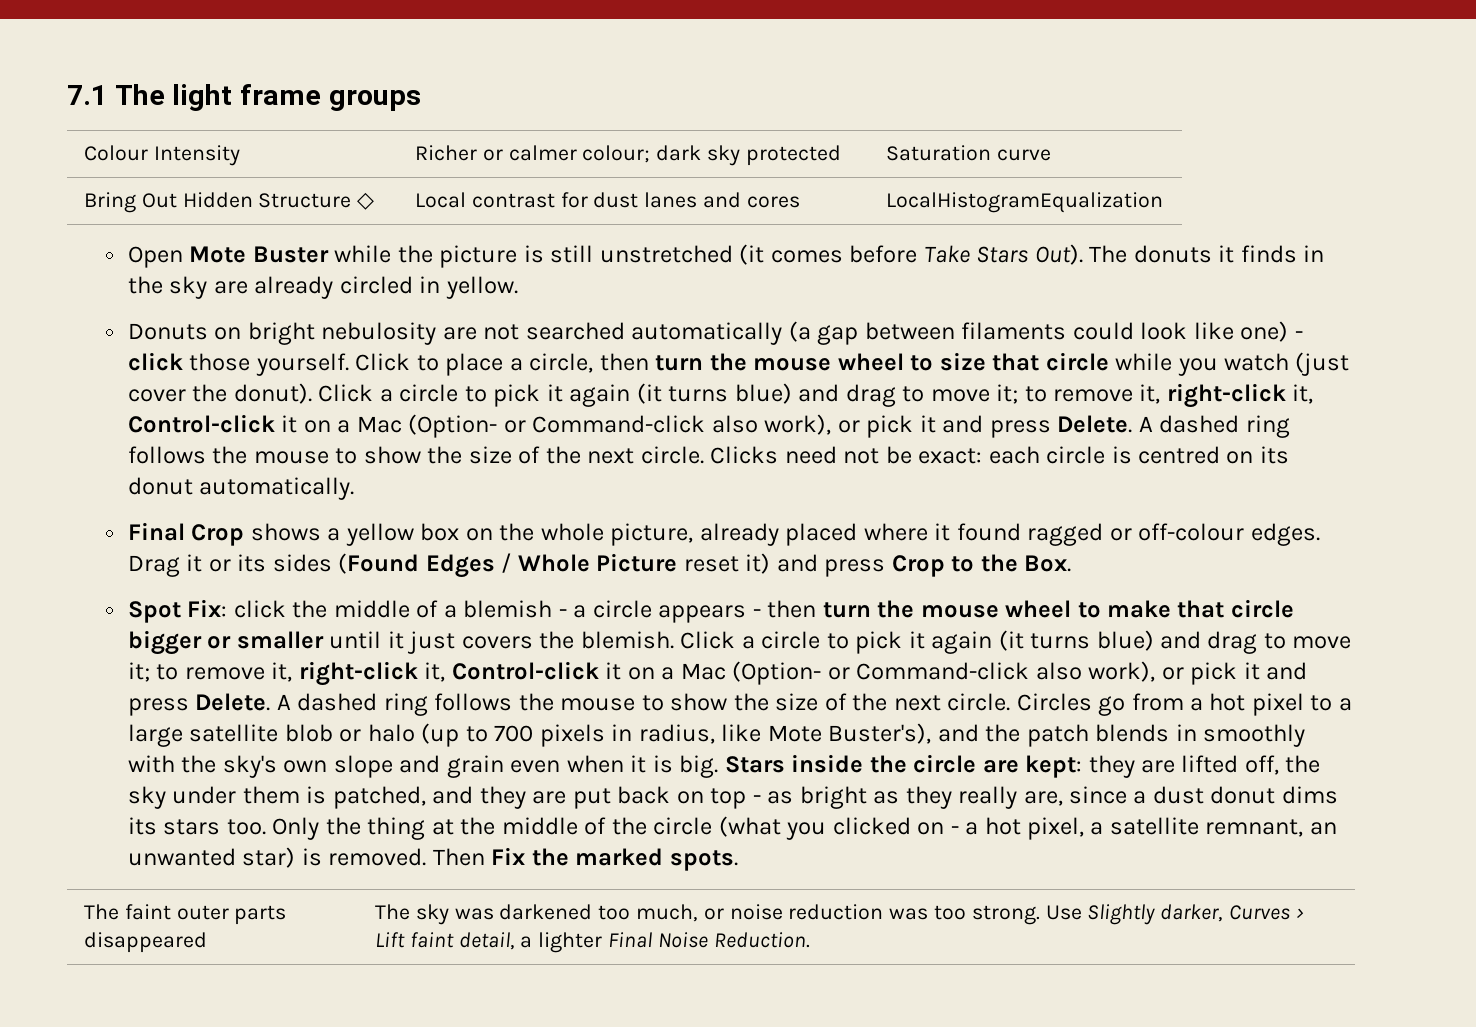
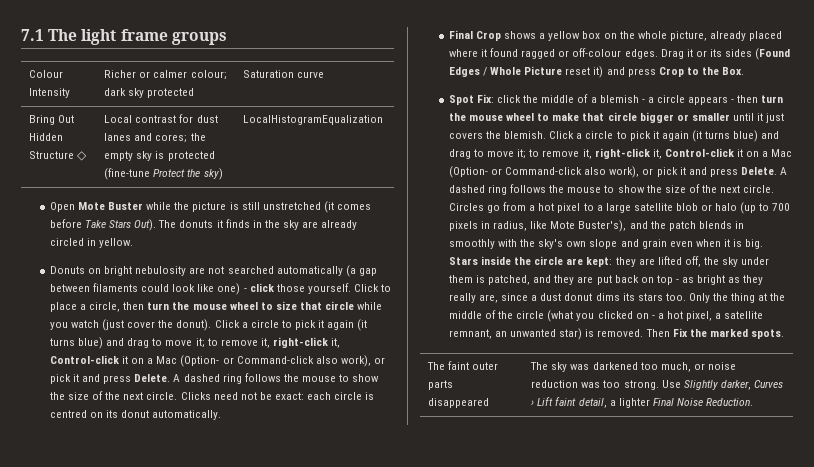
[746,196,800,208] cores -> [155,133,206,143] [104,151,215,161] [104,168,223,180] cores; the empty sky is protected (fine-tune Protect the sky)

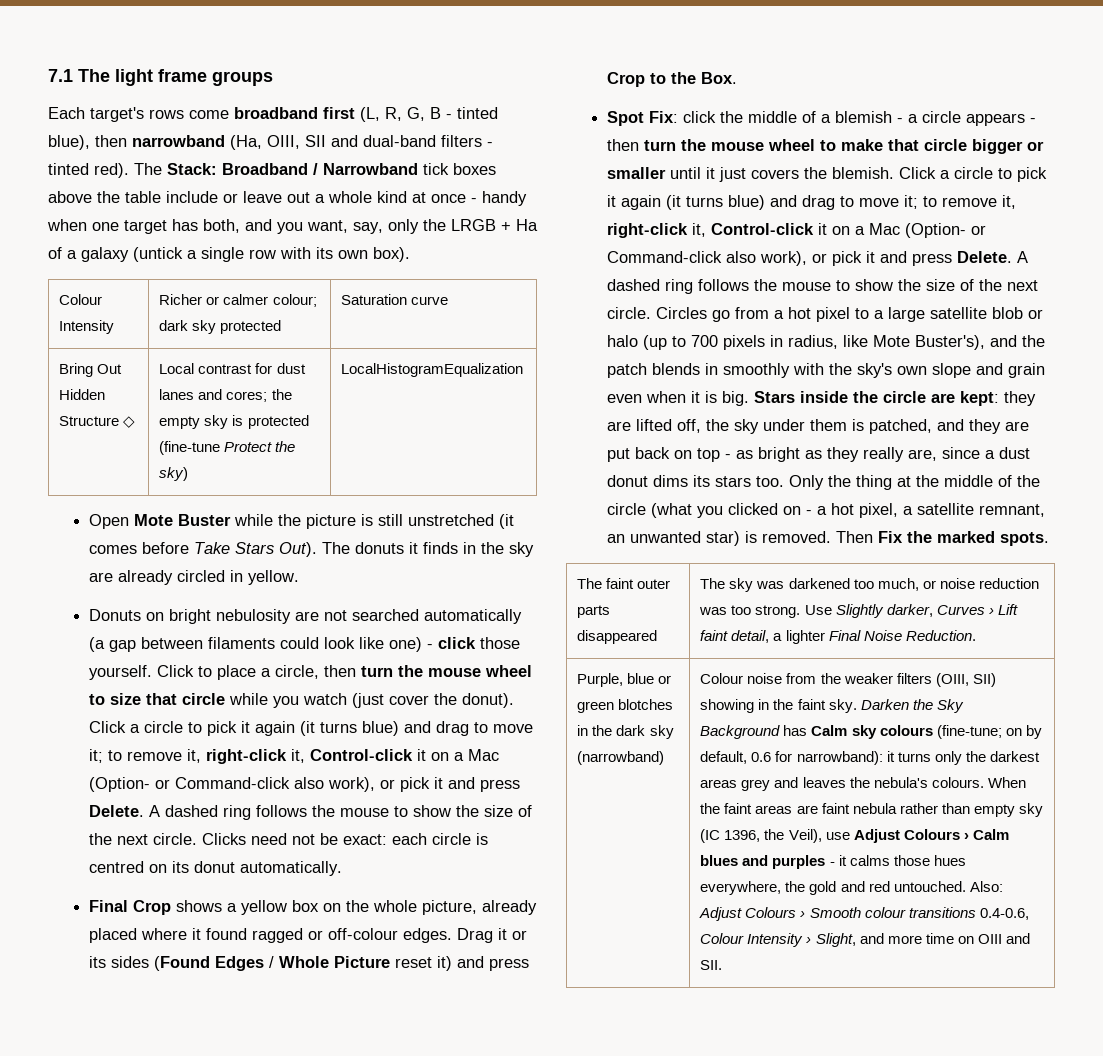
(227, 38) none -> [48,107,498,122] [48,135,493,150] [48,163,496,178] [48,191,527,206] [47,219,538,234] [48,247,410,262] // Each target's rows come broadband first (L, R, G, B - tinted blue), then narrowband (Ha, OIII, SII and dual-band filters - tinted red). The Stack: Broadband / Narrowband tick boxes above the table include or leave out a whole kind at once - handy when one target has both, and you want, say, only the LRGB + Ha of a galaxy (untick a single row with its own box).
(754, 402) none -> [577,673,672,687] [577,699,674,713] [577,725,674,739] [577,751,665,765] [700,673,996,687] [700,699,964,713] [700,725,1042,739] [700,751,1040,765] [700,777,1026,791] [700,803,1043,817] [700,829,1009,843] [700,855,966,869] [700,881,1003,895] [699,907,1029,921] [700,933,1030,947] [700,960,723,970] // Purple, blue or green blotches in the dark sky (narrowband) | Colour noise from the weaker filters (OIII, SII) showing in the faint sky. Darken the Sky Background has Calm sky colours (fine-tune; on by default, 0.6 for narrowband): it turns only the darkest areas grey and leaves the nebula's colours. When the faint areas are faint nebula rather than empty sky (IC 1396, the Veil), use Adjust Colours › Calm blues and purples - it calms those hues everywhere, the gold and red untouched. Also: Adjust Colours › Smooth colour transitions 0.4-0.6, Colour Intensity › Slight, and more time on OIII and SII.

